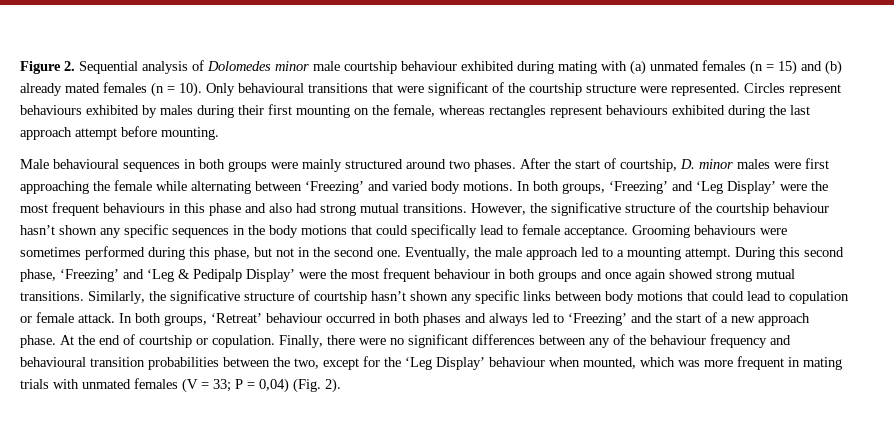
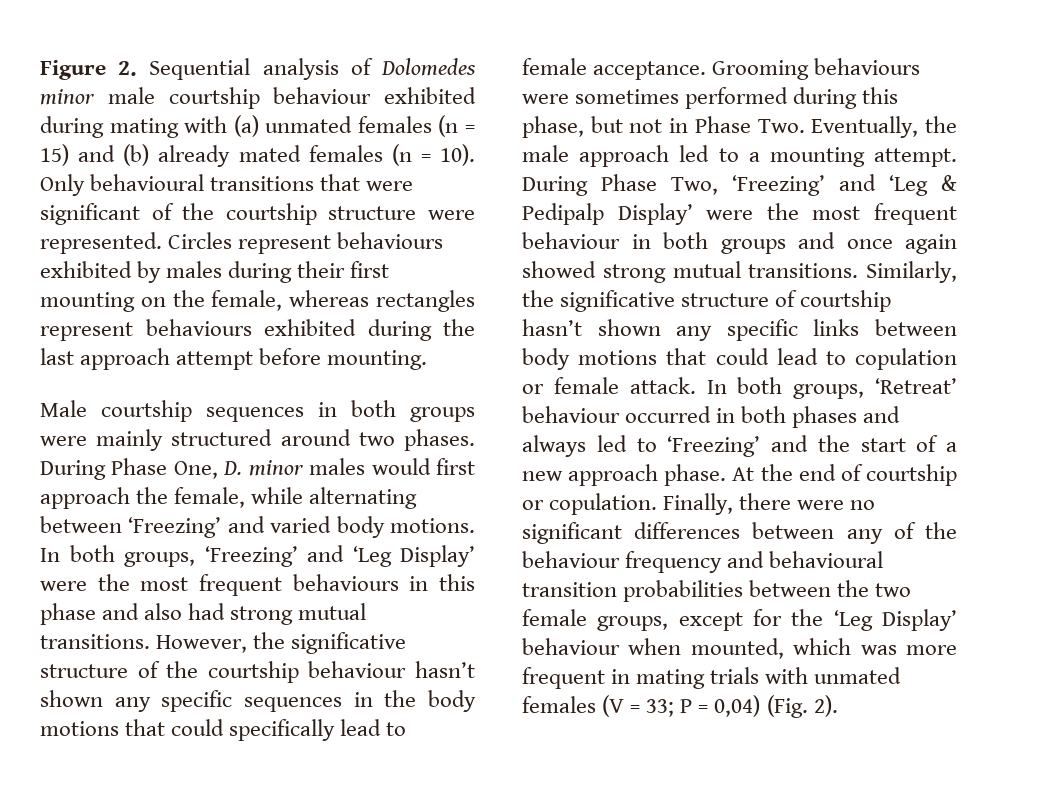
[53,159,119,169] behavioural -> [101,400,192,422] courtship
[520,158,829,172] [20,180,152,194] After the start of courtship, D. minor males were first approaching the female -> [40,458,475,480] [40,487,246,509] During Phase One, D. minor males would first approach the female,
[313,247,401,257] the second one. -> [694,116,805,133] Phase Two.
[779,247,844,257] [20,269,56,282] this second phase, -> [601,174,718,195] Phase Two,
[294,358,319,369] two, -> [875,583,912,597] [522,609,669,631] two female groups,

